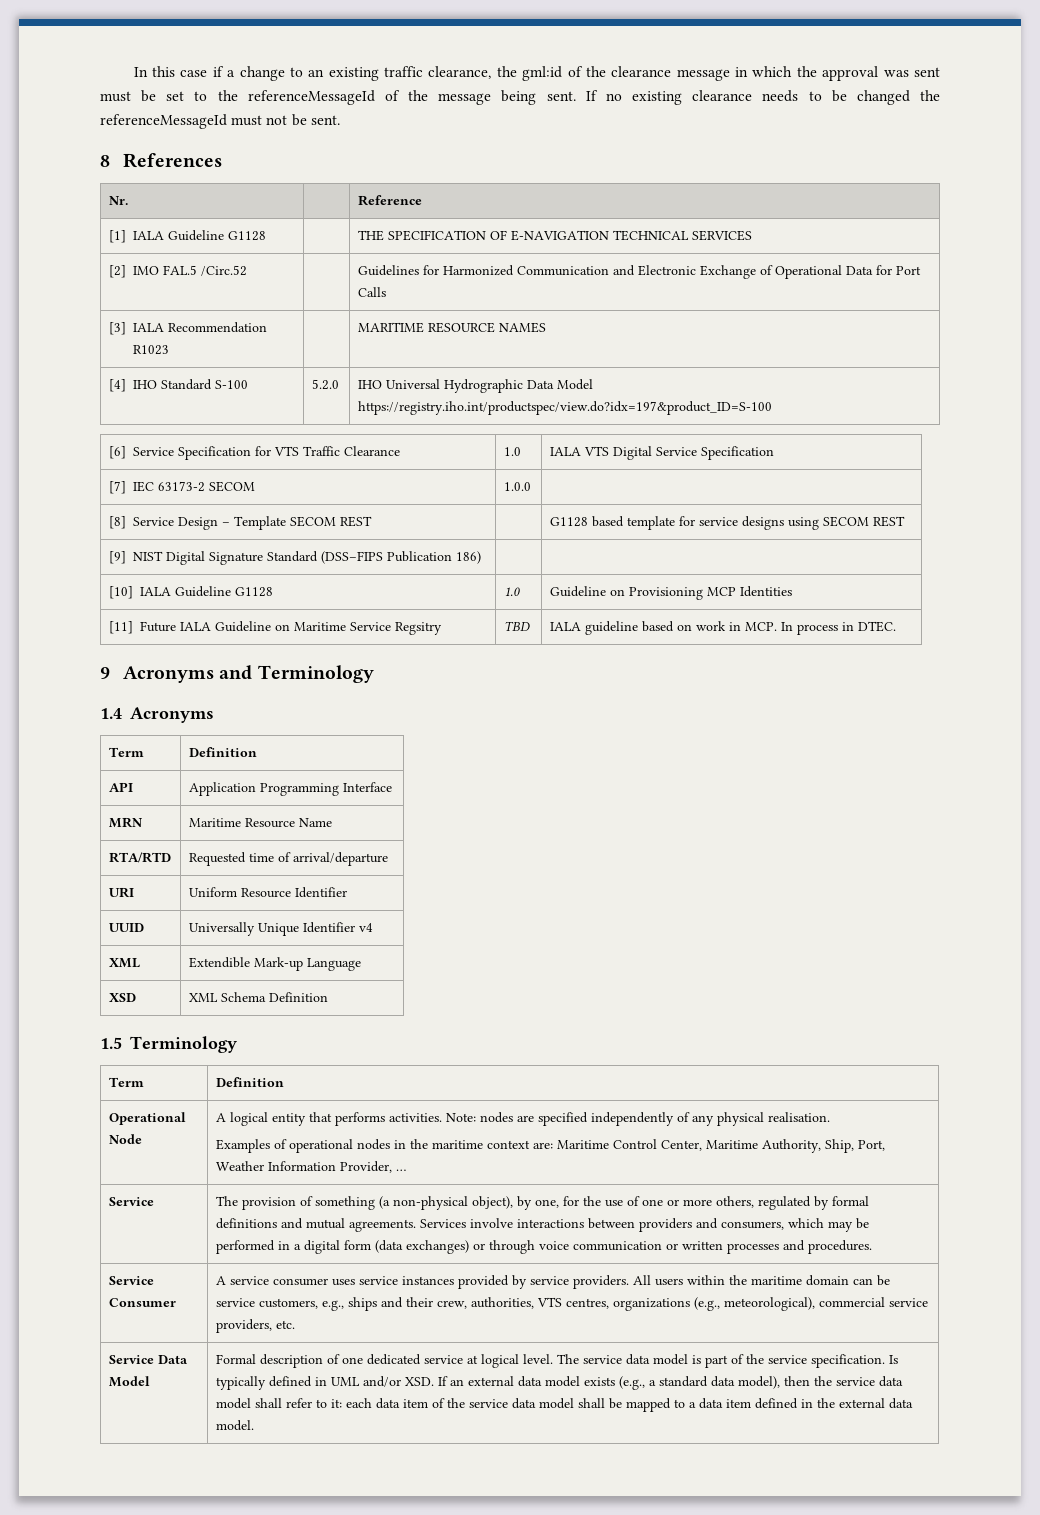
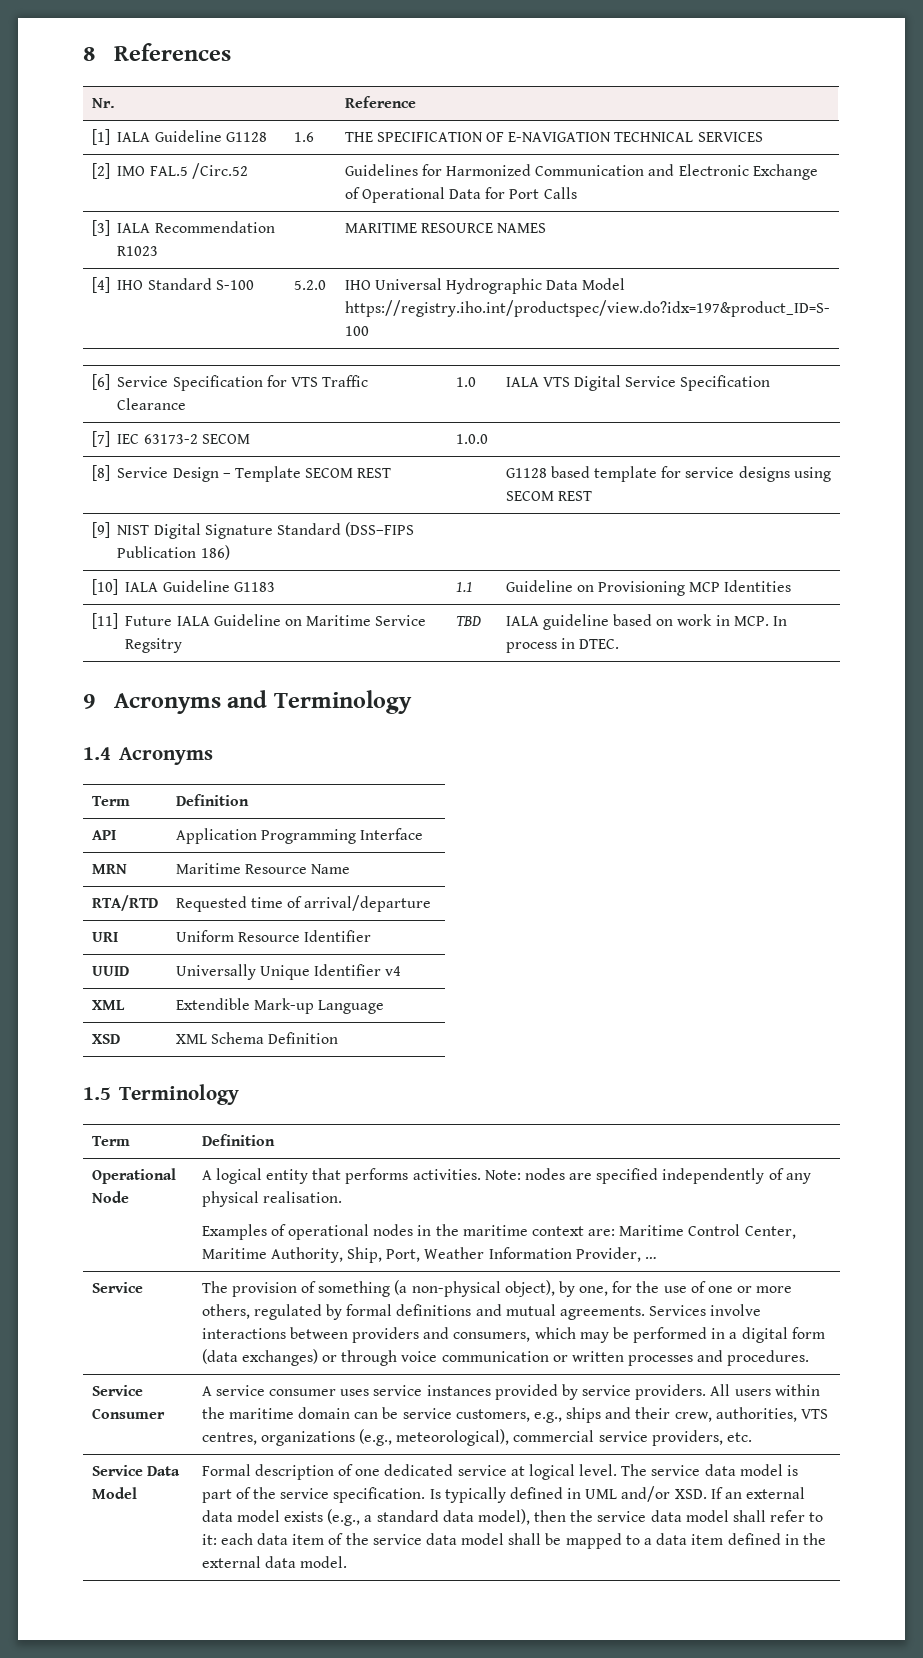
[133,66,940,81] [100,90,940,105] [100,114,340,129] In this case if a change to an existing traffic clearance, the gml:id of the clearance message in which the approval was sent must be set to the referenceMessageId of the message being sent. If no existing clearance needs to be changed the referenceMessageId must not be sent. // -> (83, 54) none
(266, 236) none -> [293,132,314,142] 1.6
[234,587,273,597] [503,587,520,596] G1128 | 1.0 -> [233,582,275,592] [455,582,473,592] G1183 | 1.1

